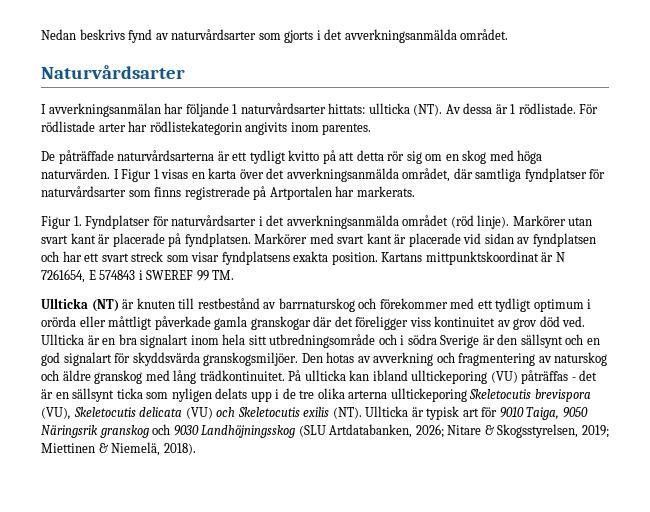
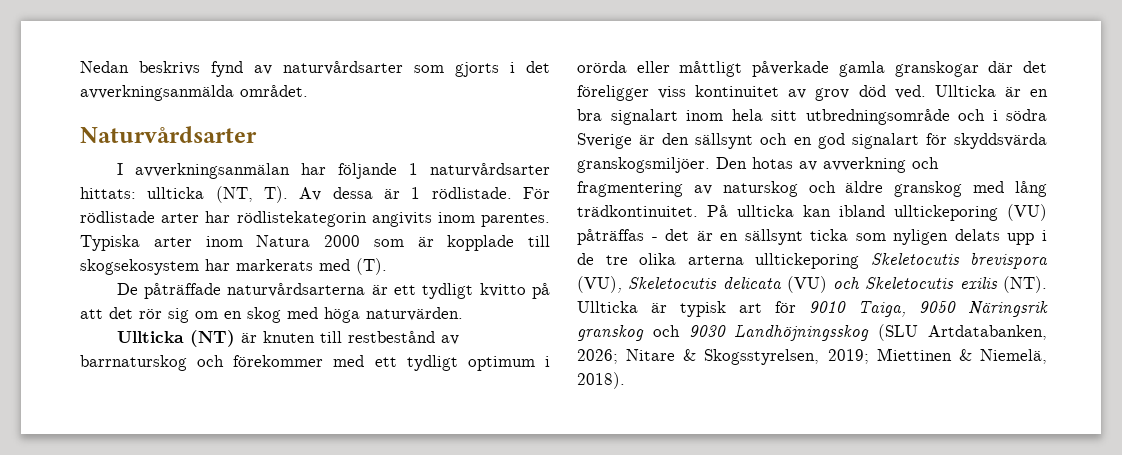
[413,104,443,116] (NT). -> [215,186,288,203] (NT, T).
(372, 129) none -> [80,235,550,251] [80,258,387,275] Typiska arter inom Natura 2000 som är kopplade till skogsekosystem har markerats med (T).
[356,150,384,161] detta -> [109,307,133,319] det
[113,168,606,182] [41,186,415,200] [41,215,593,229] [41,233,596,247] [41,251,565,265] [41,269,235,283] I Figur 1 visas en karta över det avverkningsanmälda området, där samtliga fyndplatser för naturvårdsarter som finns registrerade på Artportalen har markerats. // Figur 1. Fyndplatser för naturvårdsarter i det avverkningsanmälda området (röd linje). Markörer utan svart kant är placerade på fyndplatsen. Markörer med svart kant är placerade vid sidan av fyndplatsen och har ett svart streck som visar fyndplatsens exakta position. Kartans mittpunktskoordinat är N 7261654, E 574843 i SWEREF 99 TM. -> (463, 314) none

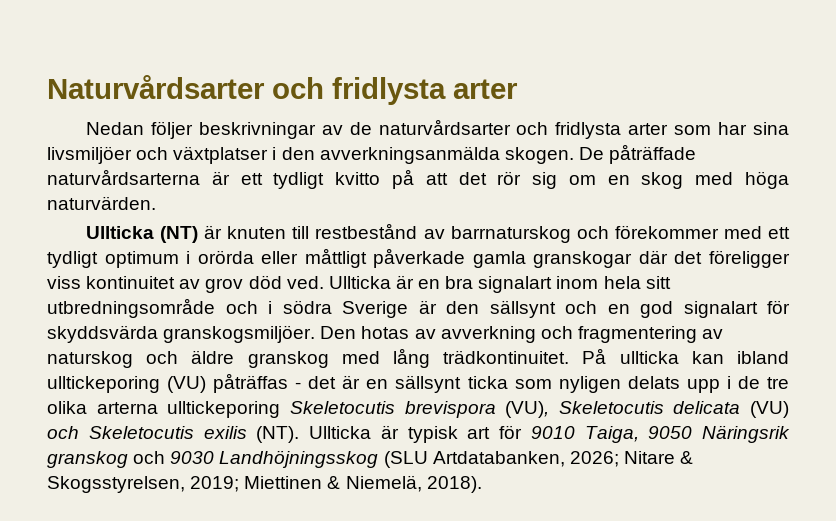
[80,61,550,77] [80,85,308,101] [80,126,257,143] [116,163,550,179] [80,186,550,203] [80,211,550,227] [80,235,550,251] [80,258,387,275] Nedan beskrivs fynd av naturvårdsarter som gjorts i det avverkningsanmälda området. // Naturvårdsarter // I avverkningsanmälan har följande 1 naturvårdsarter hittats: ullticka (NT, T). Av dessa är 1 rödlistade. För rödlistade arter har rödlistekategorin angivits inom parentes. Typiska arter inom Natura 2000 som är kopplade till skogsekosystem har markerats med (T). // -> [47,75,518,105] [85,119,789,139] [47,146,574,164] Naturvårdsarter och fridlysta arter // Nedan följer beskrivningar av de naturvårdsarter och fridlysta arter som har sina livsmiljöer och växtplatser i den avverkningsanmälda skogen.

